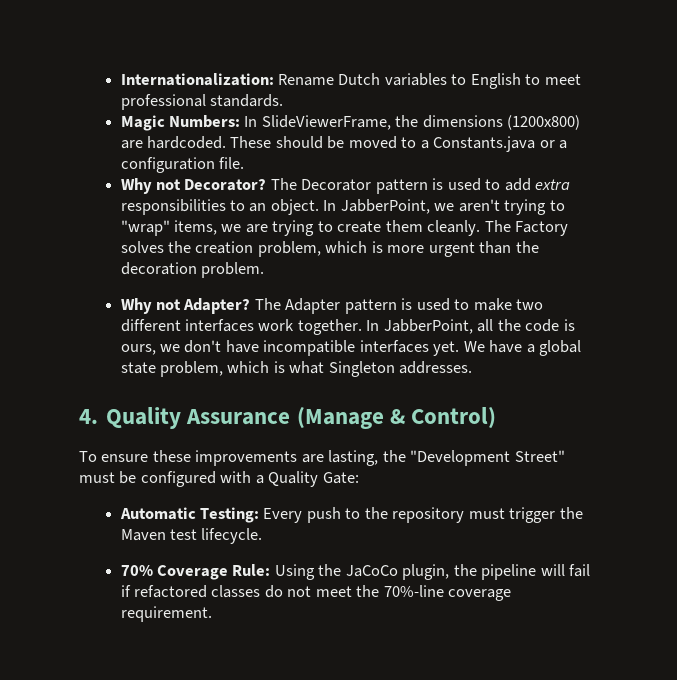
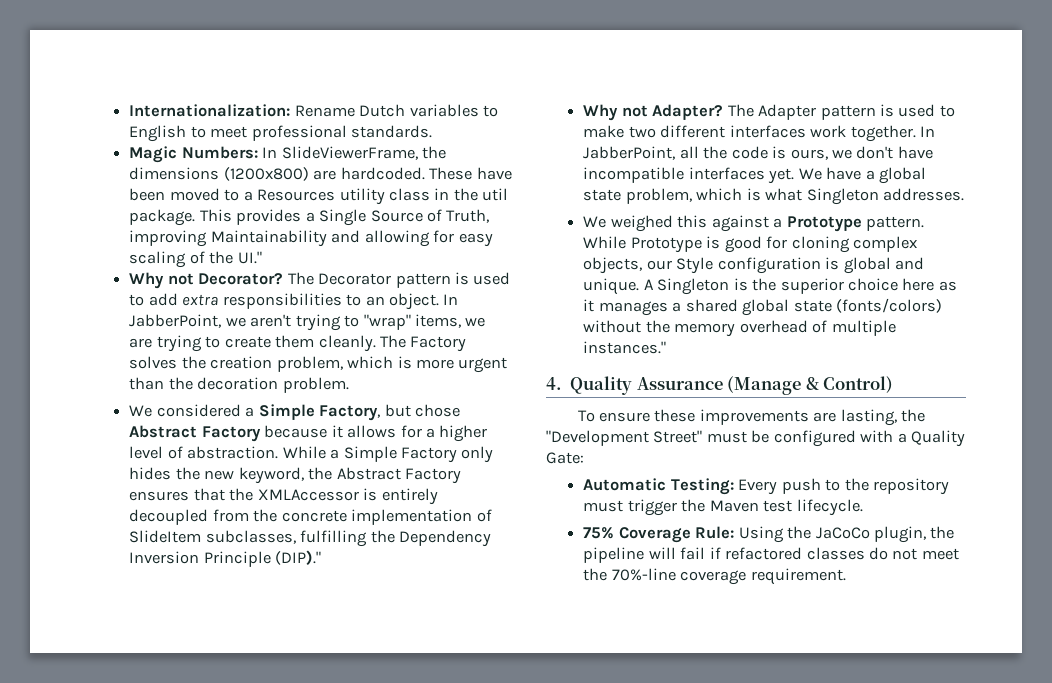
[275,136,345,149] should be -> [476,167,512,180] [129,188,166,201] have been
[433,136,568,152] [120,157,245,173] Constants.java or a configuration file. -> [257,188,509,205] [129,209,490,226] [129,230,493,247] [129,251,262,268] Resources utility class in the util package. This provides a Single Source of Truth, improving Maintainability and allowing for easy scaling of the UI."
(265, 270) none -> [129,404,461,421] [129,425,488,442] [129,446,494,463] [129,467,462,484] [129,488,438,505] [129,509,492,525] [129,530,492,547] [129,550,322,567] // We considered a Simple Factory, but chose Abstract Factory because it allows for a higher level of abstraction. While a Simple Factory only hides the new keyword, the Abstract Factory ensures that the XMLAccessor is entirely decoupled from the concrete implementation of SlideItem subclasses, fulfilling the Dependency Inversion Principle (DIP)."
(473, 367) none -> [583,215,925,232] [583,236,918,253] [583,257,925,274] [583,278,957,295] [583,298,943,316] [583,320,896,337] [583,341,667,354] // We weighed this against a Prototype pattern. While Prototype is good for cloning complex objects, our Style configuration is global and unique. A Singleton is the superior choice here as it manages a shared global state (fonts/colors) without the memory overhead of multiple instances."
[120,565,153,576] 70% -> [583,527,615,539] 75%

